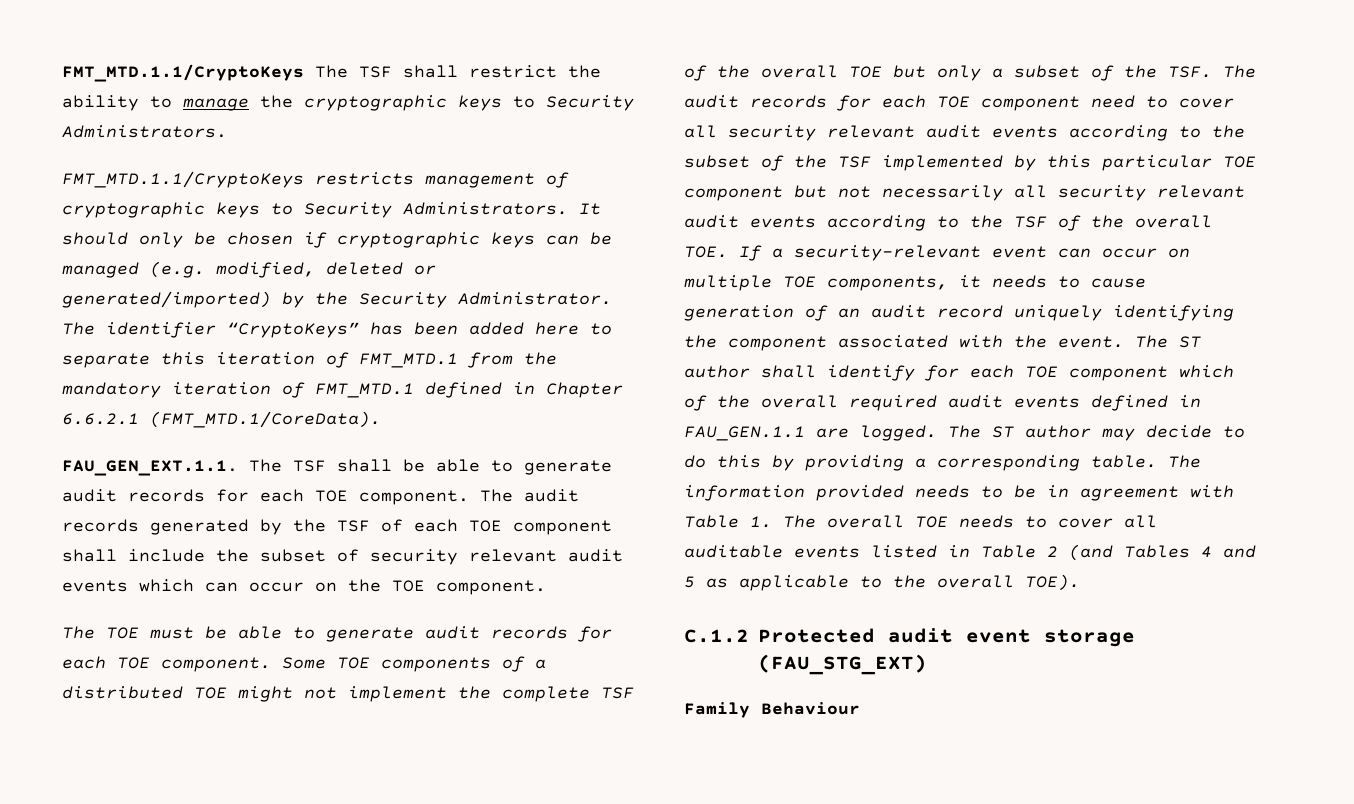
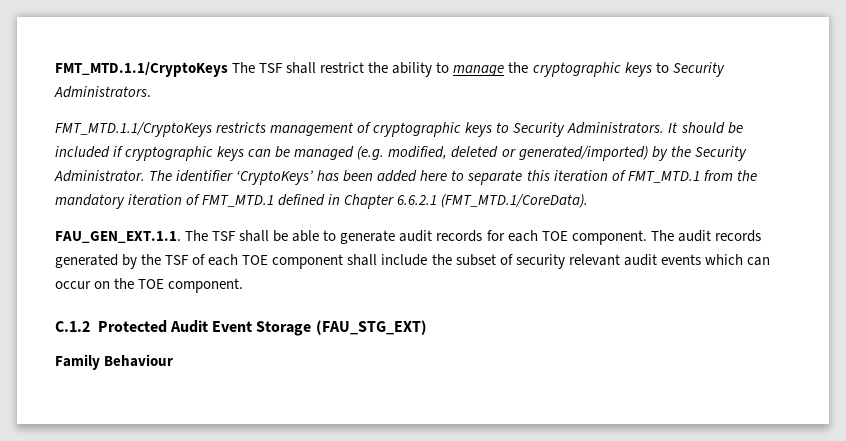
[139,232,293,248] only be chosen -> [727,122,743,134] [55,146,110,158] be included
[227,322,359,338] “CryptoKeys” -> [236,170,314,185] ‘CryptoKeys’
[62,626,612,642] [62,656,546,672] [62,686,634,702] [684,65,1256,81] [684,95,1234,111] [684,125,1245,141] [684,155,1256,171] [684,185,1245,201] [684,215,1212,231] [684,245,1190,261] [684,275,1146,291] [684,305,1234,321] [684,335,1201,351] [684,365,1234,381] [684,395,1201,411] [684,425,1245,441] [684,455,1201,471] [684,485,1234,501] [684,515,1157,528] [684,544,1256,561] [684,574,1080,591] // The TOE must be able to generate audit records for each TOE component. Some TOE components of a distributed TOE might not implement the complete TSF of the overall TOE but only a subset of the TSF. The audit records for each TOE component need to cover all security relevant audit events according to the subset of the TSF implemented by this particular TOE component but not necessarily all security relevant audit events according to the TSF of the overall TOE. If a security-relevant event can occur on multiple TOE components, it needs to cause generation of an audit record uniquely identifying the component associated with the event. The ST author shall identify for each TOE component which of the overall required audit events defined in FAU_GEN.1.1 are logged. The ST author may decide to do this by providing a corresponding table. The information provided needs to be in agreement with Table 1. The overall TOE needs to cover all auditable events listed in Table 2 (and Tables 4 and 5 as applicable to the overall TOE). -> (244, 285) none
[888,628,1135,647] audit event storage -> [169,320,312,336] Audit Event Storage

